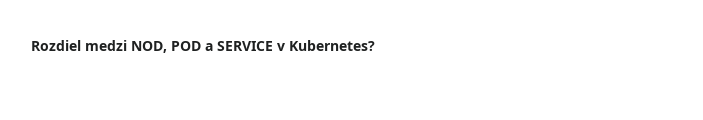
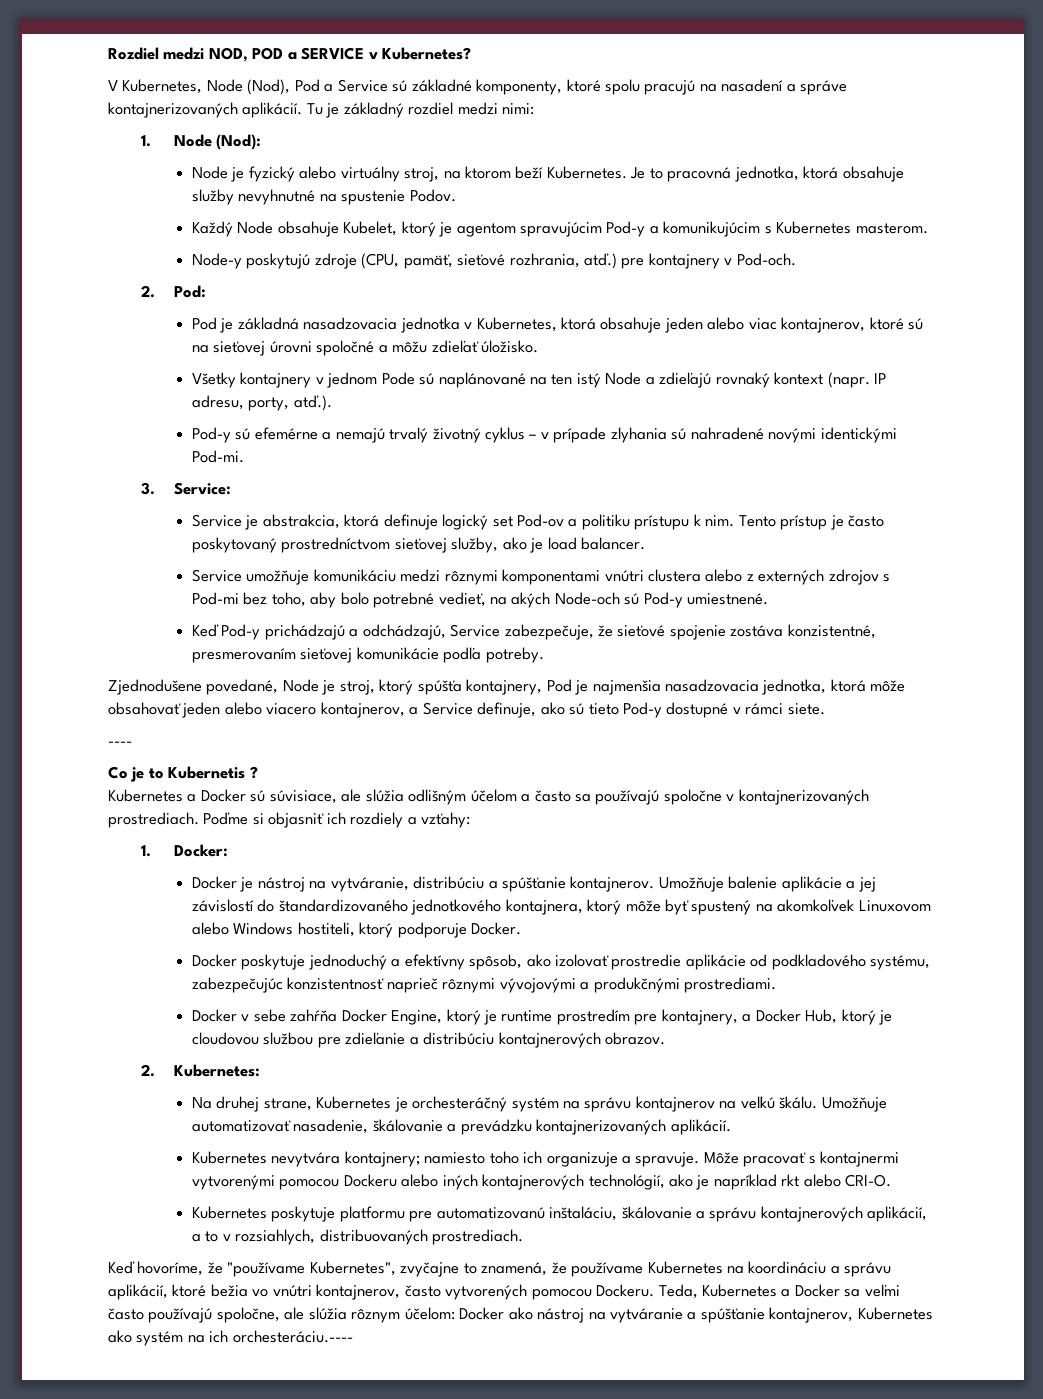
(375, 45) none -> [108,79,848,95] [108,102,535,118] [140,134,262,150] [191,166,904,182] [191,189,456,205] [191,221,928,237] [191,253,796,269] [140,285,206,298] [191,317,924,333] [191,340,538,356] [191,372,887,388] [191,395,332,411] [191,427,897,443] [191,450,244,463] [140,482,231,495] [191,514,885,530] [191,537,645,553] [191,569,891,585] [191,592,769,608] [191,624,876,640] [191,647,544,663] [108,679,906,695] [108,702,825,718] [108,741,132,746] [108,766,258,782] [108,789,869,805] [108,812,471,828] [140,844,228,857] [191,876,876,892] [191,899,931,915] [191,922,522,938] [191,954,931,970] [191,977,776,993] [191,1009,893,1025] [191,1032,665,1048] [140,1064,260,1077] [191,1096,887,1112] [191,1119,731,1135] [191,1151,900,1167] [191,1174,892,1190] [191,1206,928,1222] [191,1229,524,1245] [108,1261,892,1277] [108,1284,900,1300] [108,1307,933,1323] [108,1330,353,1346] // V Kubernetes, Node (Nod), Pod a Service sú základné komponenty, ktoré spolu pracujú na nasadení a správe kontajnerizovaných aplikácií. Tu je základný rozdiel medzi nimi: // 1. Node (Nod): // Node je fyzický alebo virtuálny stroj, na ktorom beží Kubernetes. Je to pracovná jednotka, ktorá obsahuje služby nevyhnutné na spustenie Podov. // Každý Node obsahuje Kubelet, ktorý je agentom spravujúcim Pod-y a komunikujúcim s Kubernetes masterom. // Node-y poskytujú zdroje (CPU, pamäť, sieťové rozhrania, atď.) pre kontajnery v Pod-och. // 2. Pod: // Pod je základná nasadzovacia jednotka v Kubernetes, ktorá obsahuje jeden alebo viac kontajnerov, ktoré sú na sieťovej úrovni spoločné a môžu zdieľať úložisko. // Všetky kontajnery v jednom Pode sú naplánované na ten istý Node a zdieľajú rovnaký kontext (napr. IP adresu, porty, atď.). // Pod-y sú efemérne a nemajú trvalý životný cyklus – v prípade zlyhania sú nahradené novými identickými Pod-mi. // 3. Service: // Service je abstrakcia, ktorá definuje logický set Pod-ov a politiku prístupu k nim. Tento prístup je často poskytovaný prostredníctvom sieťovej služby, ako je load balancer. // Service umožňuje komunikáciu medzi rôznymi komponentami vnútri clustera alebo z externých zdrojov s Pod-mi bez toho, aby bolo potrebné vedieť, na akých Node-och sú Pod-y umiestnené. // Keď Pod-y prichádzajú a odchádzajú, Service zabezpečuje, že sieťové spojenie zostáva konzistentné, presmerovaním sieťovej komunikácie podľa potreby. // Zjednodušene povedané, Node je stroj, ktorý spúšťa kontajnery, Pod je najmenšia nasadzovacia jednotka, ktorá môže obsahovať jeden alebo viacero kontajnerov, a Service definuje, ako sú tieto Pod-y dostupné v rámci siete. // ---- // Co je to Kubernetis ? // Kubernetes a Docker sú súvisiace, ale slúžia odlišným účelom a často sa používajú spoločne v kontajnerizovaných prostrediach. Poďme si objasniť ich rozdiely a vzťahy: // 1. Docker: // Docker je nástroj na vytváranie, distribúciu a spúšťanie kontajnerov. Umožňuje balenie aplikácie a jej závislostí do štandardizovaného jednotkového kontajnera, ktorý môže byť spustený na akomkoľvek Linuxovom alebo Windows hostiteli, ktorý podporuje Docker. // Docker poskytuje jednoduchý a efektívny spôsob, ako izolovať prostredie aplikácie od podkladového systému, zabezpečujúc konzistentnosť naprieč rôznymi vývojovými a produkčnými prostrediami. // Docker v sebe zahŕňa Docker Engine, ktorý je runtime prostredím pre kontajnery, a Docker Hub, ktorý je cloudovou službou pre zdieľanie a distribúciu kontajnerových obrazov. // 2. Kubernetes: // Na druhej strane, Kubernetes je orchesteráčný systém na správu kontajnerov na veľkú škálu. Umožňuje automatizovať nasadenie, škálovanie a prevádzku kontajnerizovaných aplikácií. // Kubernetes nevytvára kontajnery; namiesto toho ich organizuje a spravuje. Môže pracovať s kontajnermi vytvorenými pomocou Dockeru alebo iných kontajnerových technológií, ako je napríklad rkt alebo CRI-O. // Kubernetes poskytuje platformu pre automatizovanú inštaláciu, škálovanie a správu kontajnerových aplikácií, a to v rozsiahlych, distribuovaných prostrediach. // Keď hovoríme, že "používame Kubernetes", zvyčajne to znamená, že používame Kubernetes na koordináciu a správu aplikácií, ktoré bežia vo vnútri kontajnerov, často vytvorených pomocou Dockeru. Teda, Kubernetes a Docker sa veľmi často používajú spoločne, ale slúžia rôznym účelom: Docker ako nástroj na vytváranie a spúšťanie kontajnerov, Kubernetes ako systém na ich orchesteráciu.----

